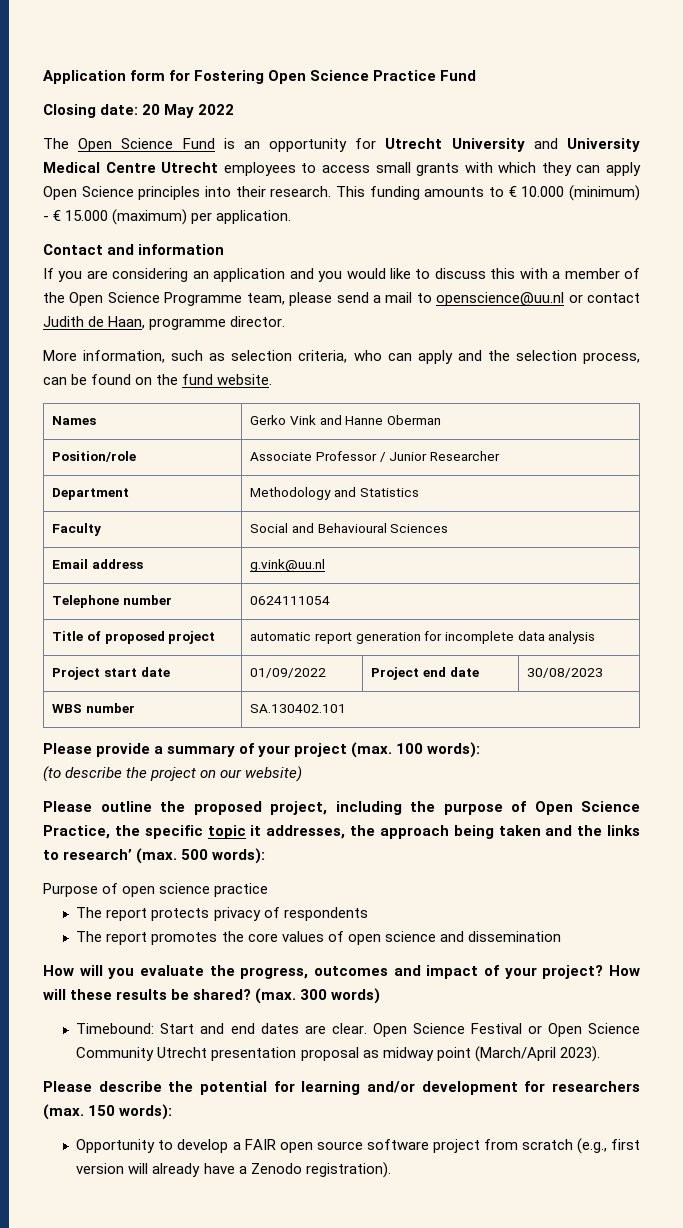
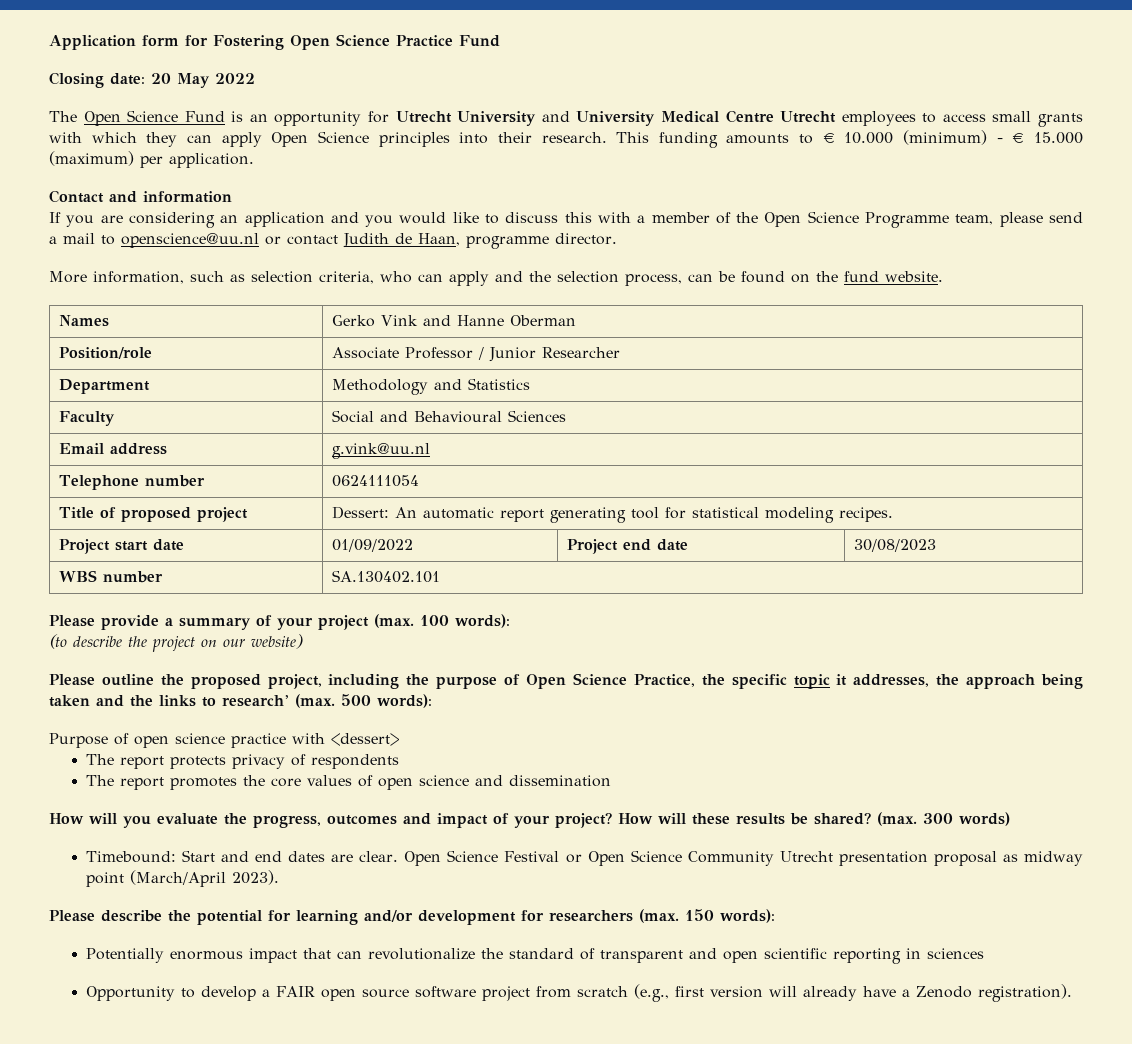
[250,631,596,644] automatic report generation for incomplete data analysis -> [332,506,894,523] Dessert: An automatic report generating tool for statistical modeling recipes.
(269, 890) none -> [292,733,399,746] with <dessert>
(173, 1112) none -> [85,948,984,964] // Potentially enormous impact that can revolutionalize the standard of transparent and open scientific reporting in sciences

